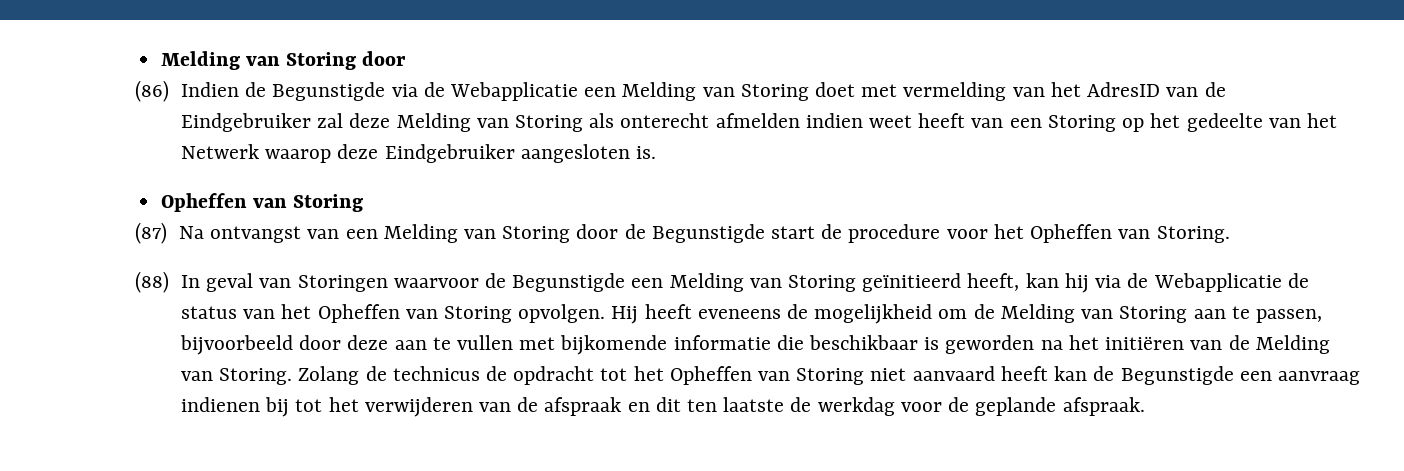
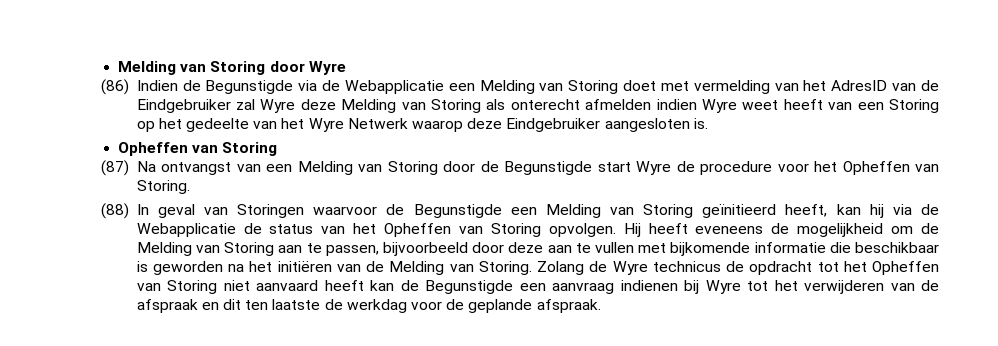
[160,51,407,70] Melding van Storing door -> [117,61,346,75] Melding van Storing door Wyre
(344, 120) none -> [260,99,296,113] Wyre
(863, 120) none -> [702,99,738,113] Wyre
(1337, 120) none -> [308,118,344,132] Wyre
(816, 232) none -> [636,161,672,175] Wyre
(387, 373) none -> [612,261,648,275] Wyre
(290, 407) none -> [705,280,741,294] Wyre

